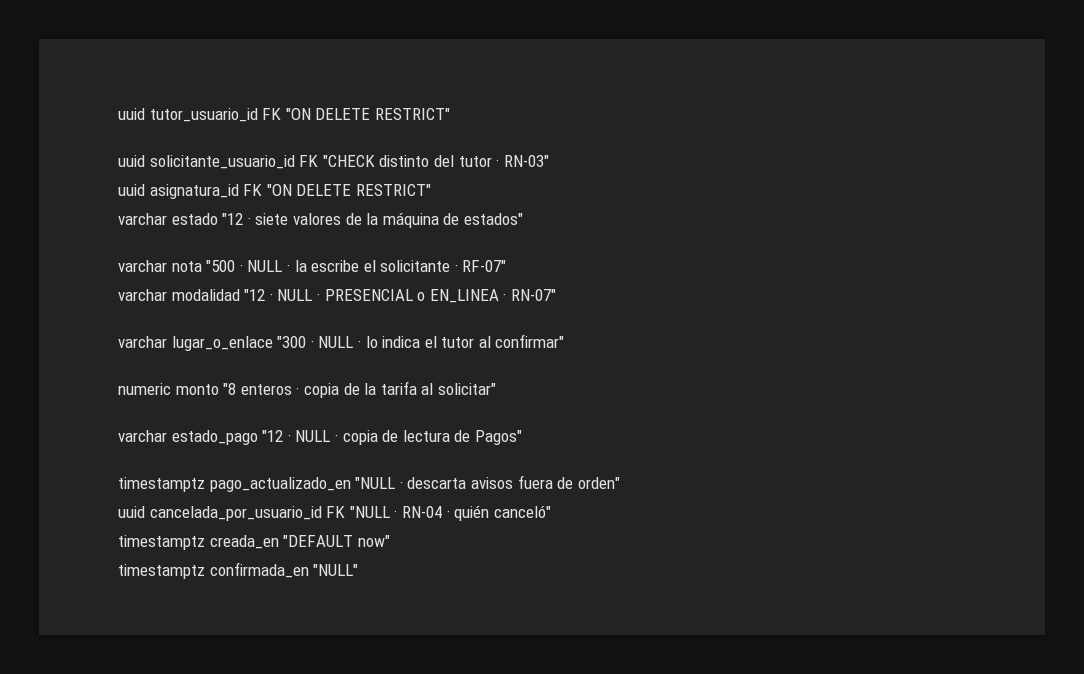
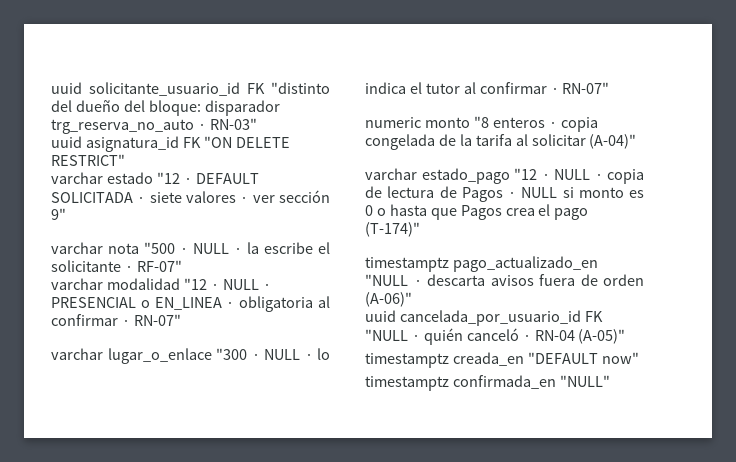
[118,108,450,122] [118,155,492,169] uuid tutor_usuario_id FK "ON DELETE RESTRICT" // uuid solicitante_usuario_id FK "CHECK distinto del tutor -> [51,82,330,96] [51,100,280,116] [51,119,194,134] uuid solicitante_usuario_id FK "distinto del dueño del bloque: disparador trg_reserva_no_auto
[255,212,523,228] siete valores de la máquina de estados" -> [195,173,259,184] [51,190,330,203] [51,208,66,220] DEFAULT SOLICITADA · siete valores · ver sección 9"
(507, 297) none -> [239,296,331,312] [51,314,130,326] obligatoria al confirmar ·
[495,334,565,348] confirmar" -> [479,82,610,94] confirmar · RN-07"
(339, 390) none -> [365,134,435,150] congelada
[437,383,496,395] solicitar" -> [531,134,637,149] solicitar (A-04)"
[474,430,522,445] Pagos" -> [461,187,644,202] [365,204,589,220] [365,222,420,237] Pagos · NULL si monto es 0 o hasta que Pagos crea el pago (T-174)"
[577,477,620,489] orden" -> [603,274,644,286] [365,292,412,307] orden (A-06)"
[401,505,551,521] RN-04 · quién canceló" -> [423,328,626,345] quién canceló · RN-04 (A-05)"

